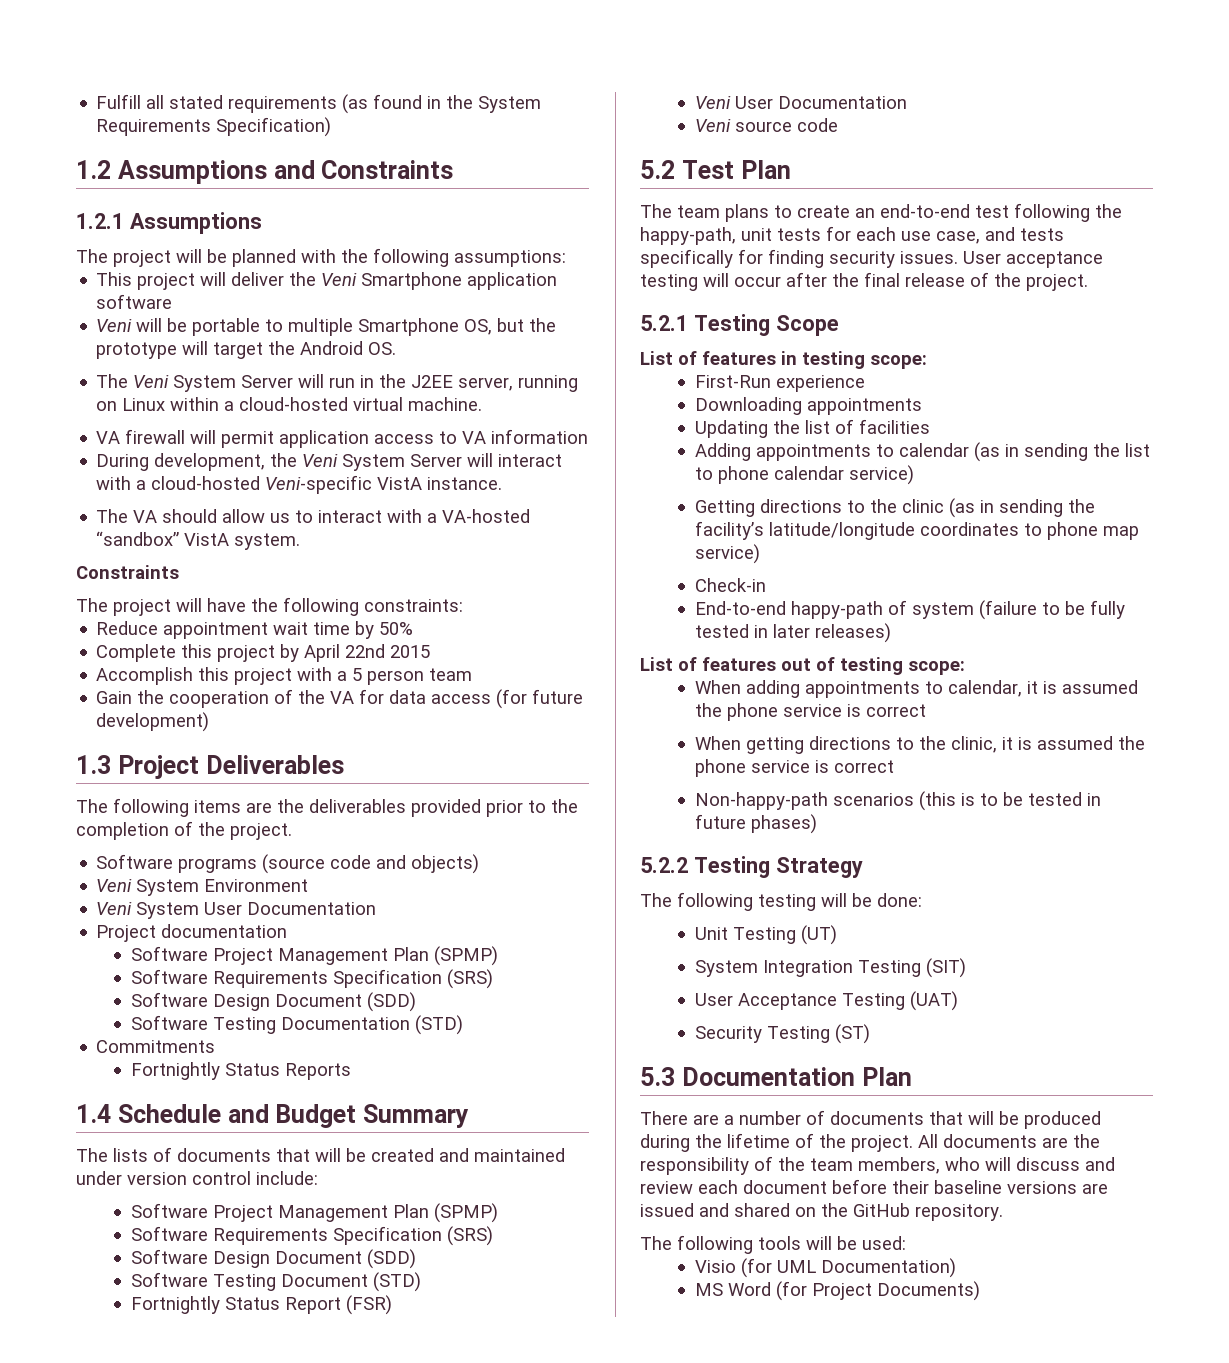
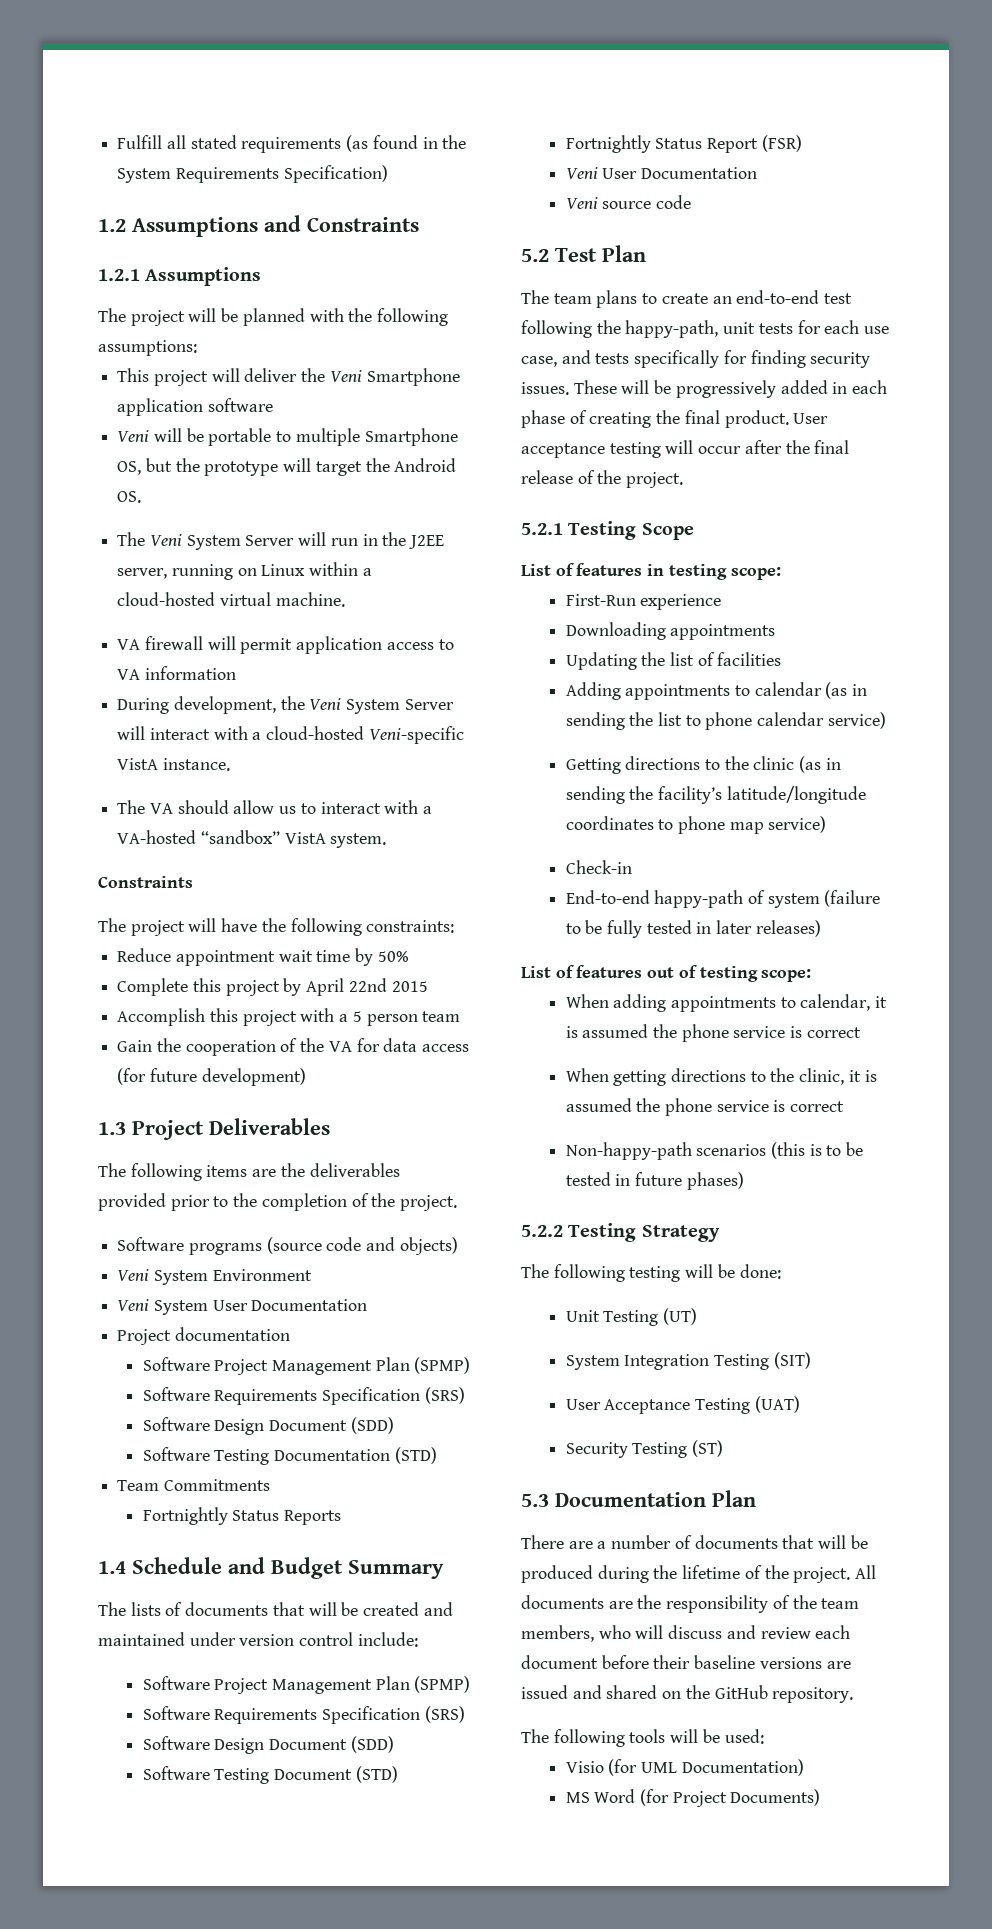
(464, 1025) none -> [117,1480,160,1491] Team
(958, 257) none -> [573,380,888,398] [521,410,789,428] These will be progressively added in each phase of creating the final product.

